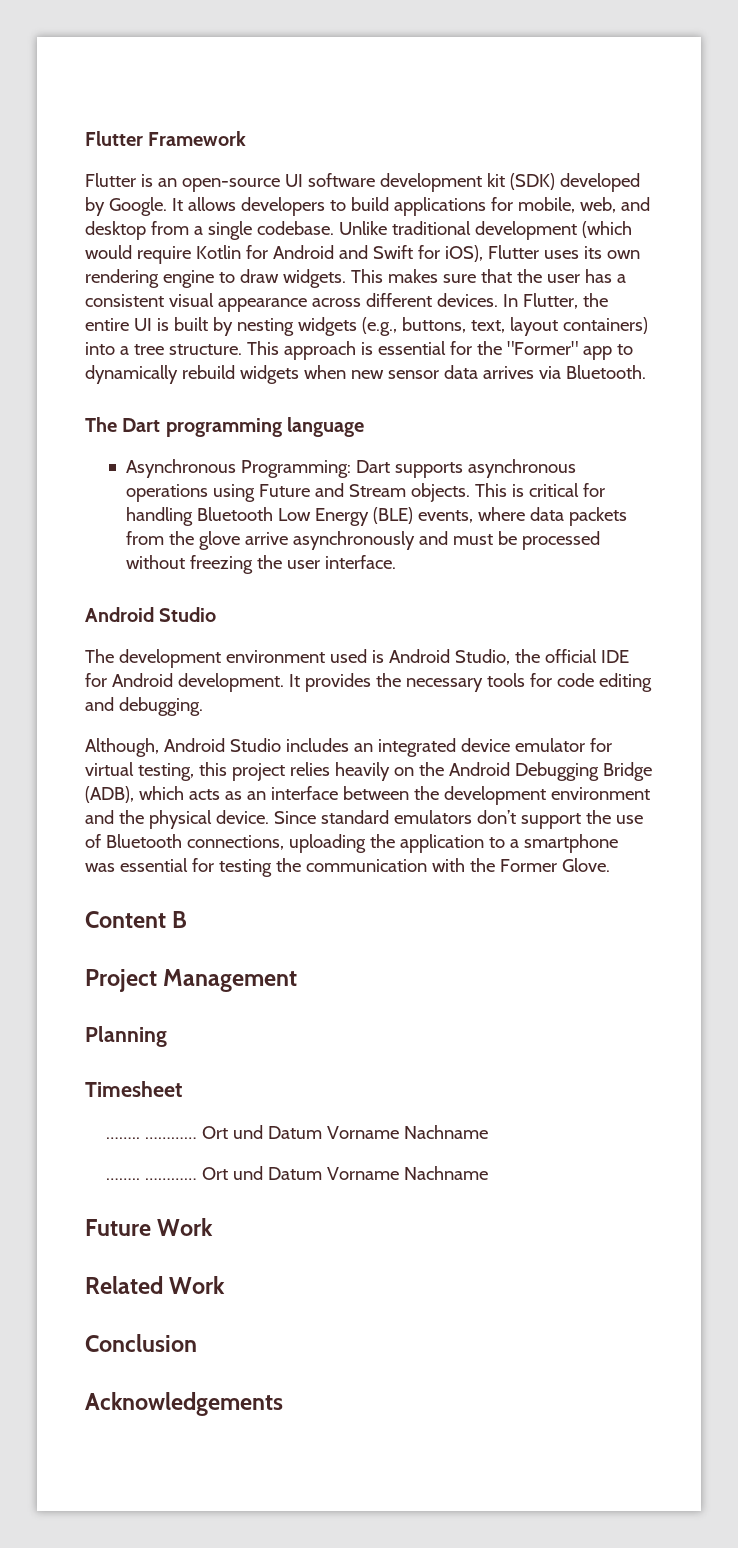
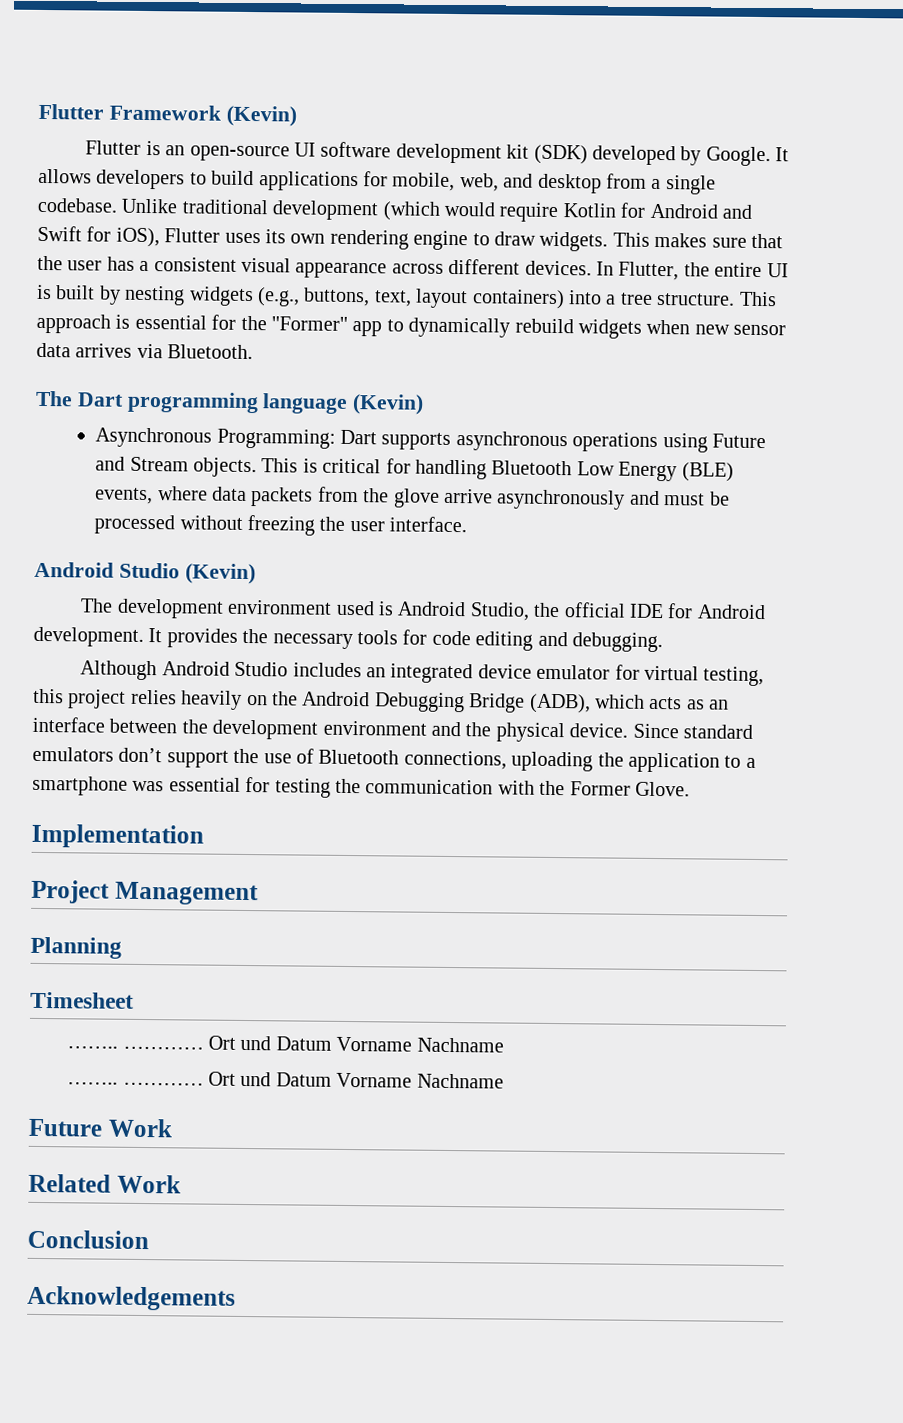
(247, 138) none -> [225,105,297,127] (Kevin)
(365, 427) none -> [352,394,425,415] (Kevin)
(217, 614) none -> [184,563,256,585] (Kevin)
[85,738,159,757] Although, -> [80,660,158,681] Although
[85,911,188,928] Content B -> [31,823,204,849] Implementation

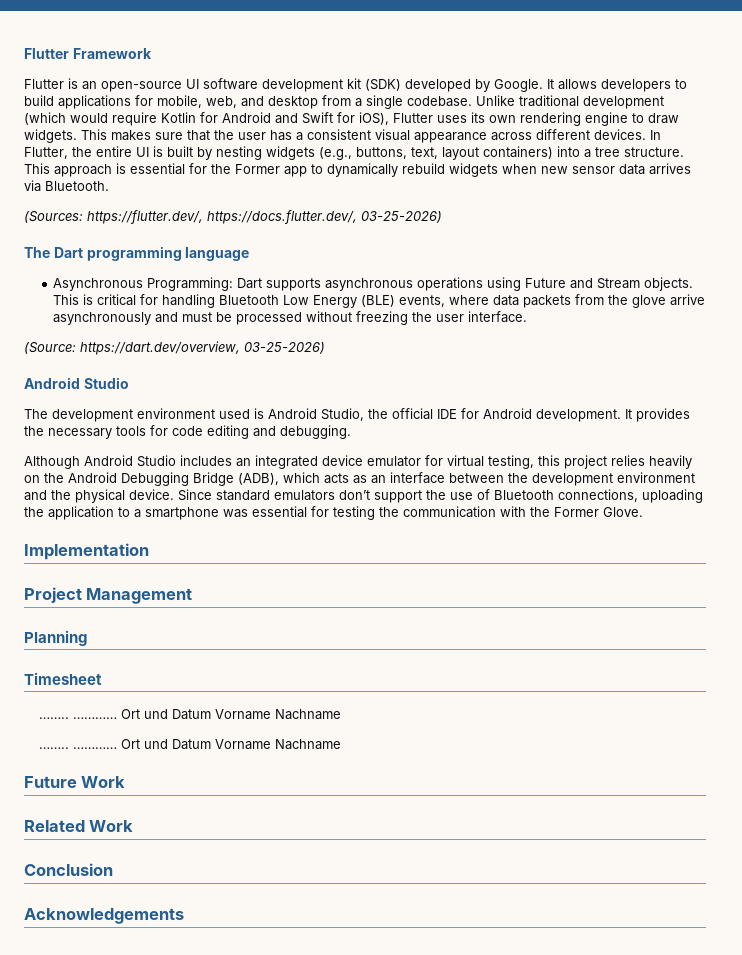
[225,105,297,127] (Kevin) -> (152, 53) none
[271,316,348,331] "Former" -> [235,164,280,174] Former
(254, 352) none -> [24,210,442,224] // (Sources: https://flutter.dev/, https://docs.flutter.dev/, 03-25-2026)
[352,394,425,415] (Kevin) -> (250, 254) none
[34,561,256,585] // Android Studio (Kevin) -> [24,341,325,355] [24,377,129,389] // (Source: https://dart.dev/overview, 03-25-2026) // Android Studio

